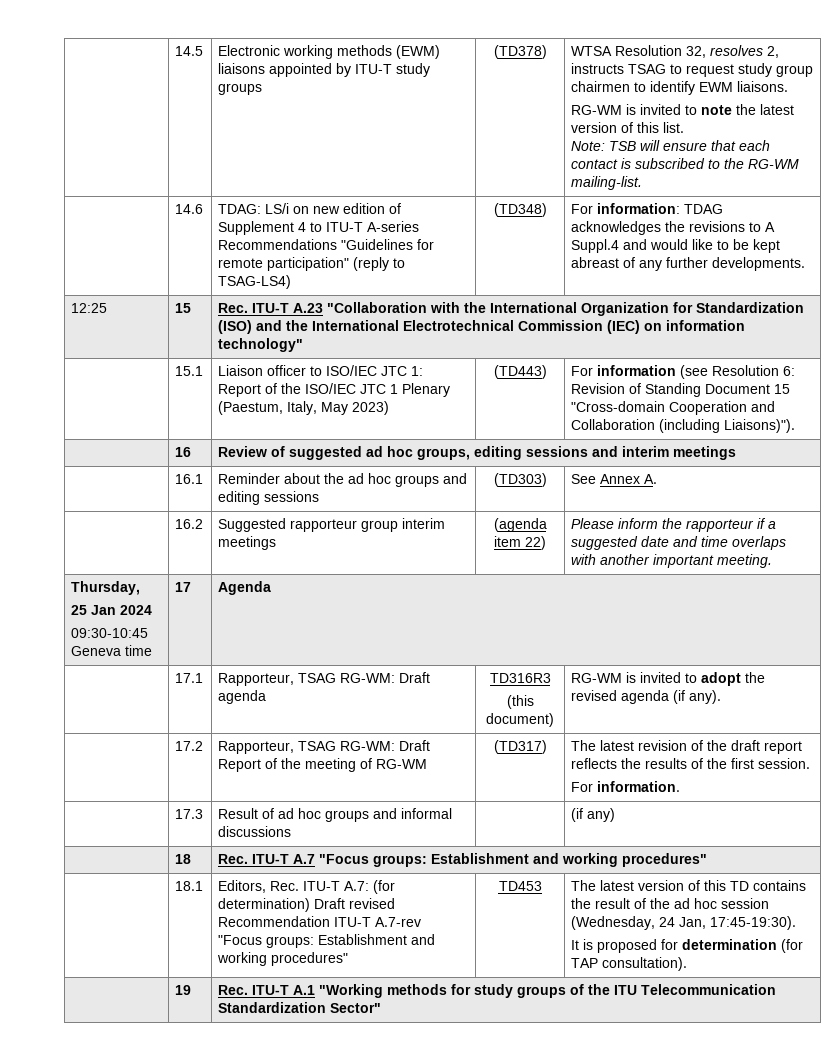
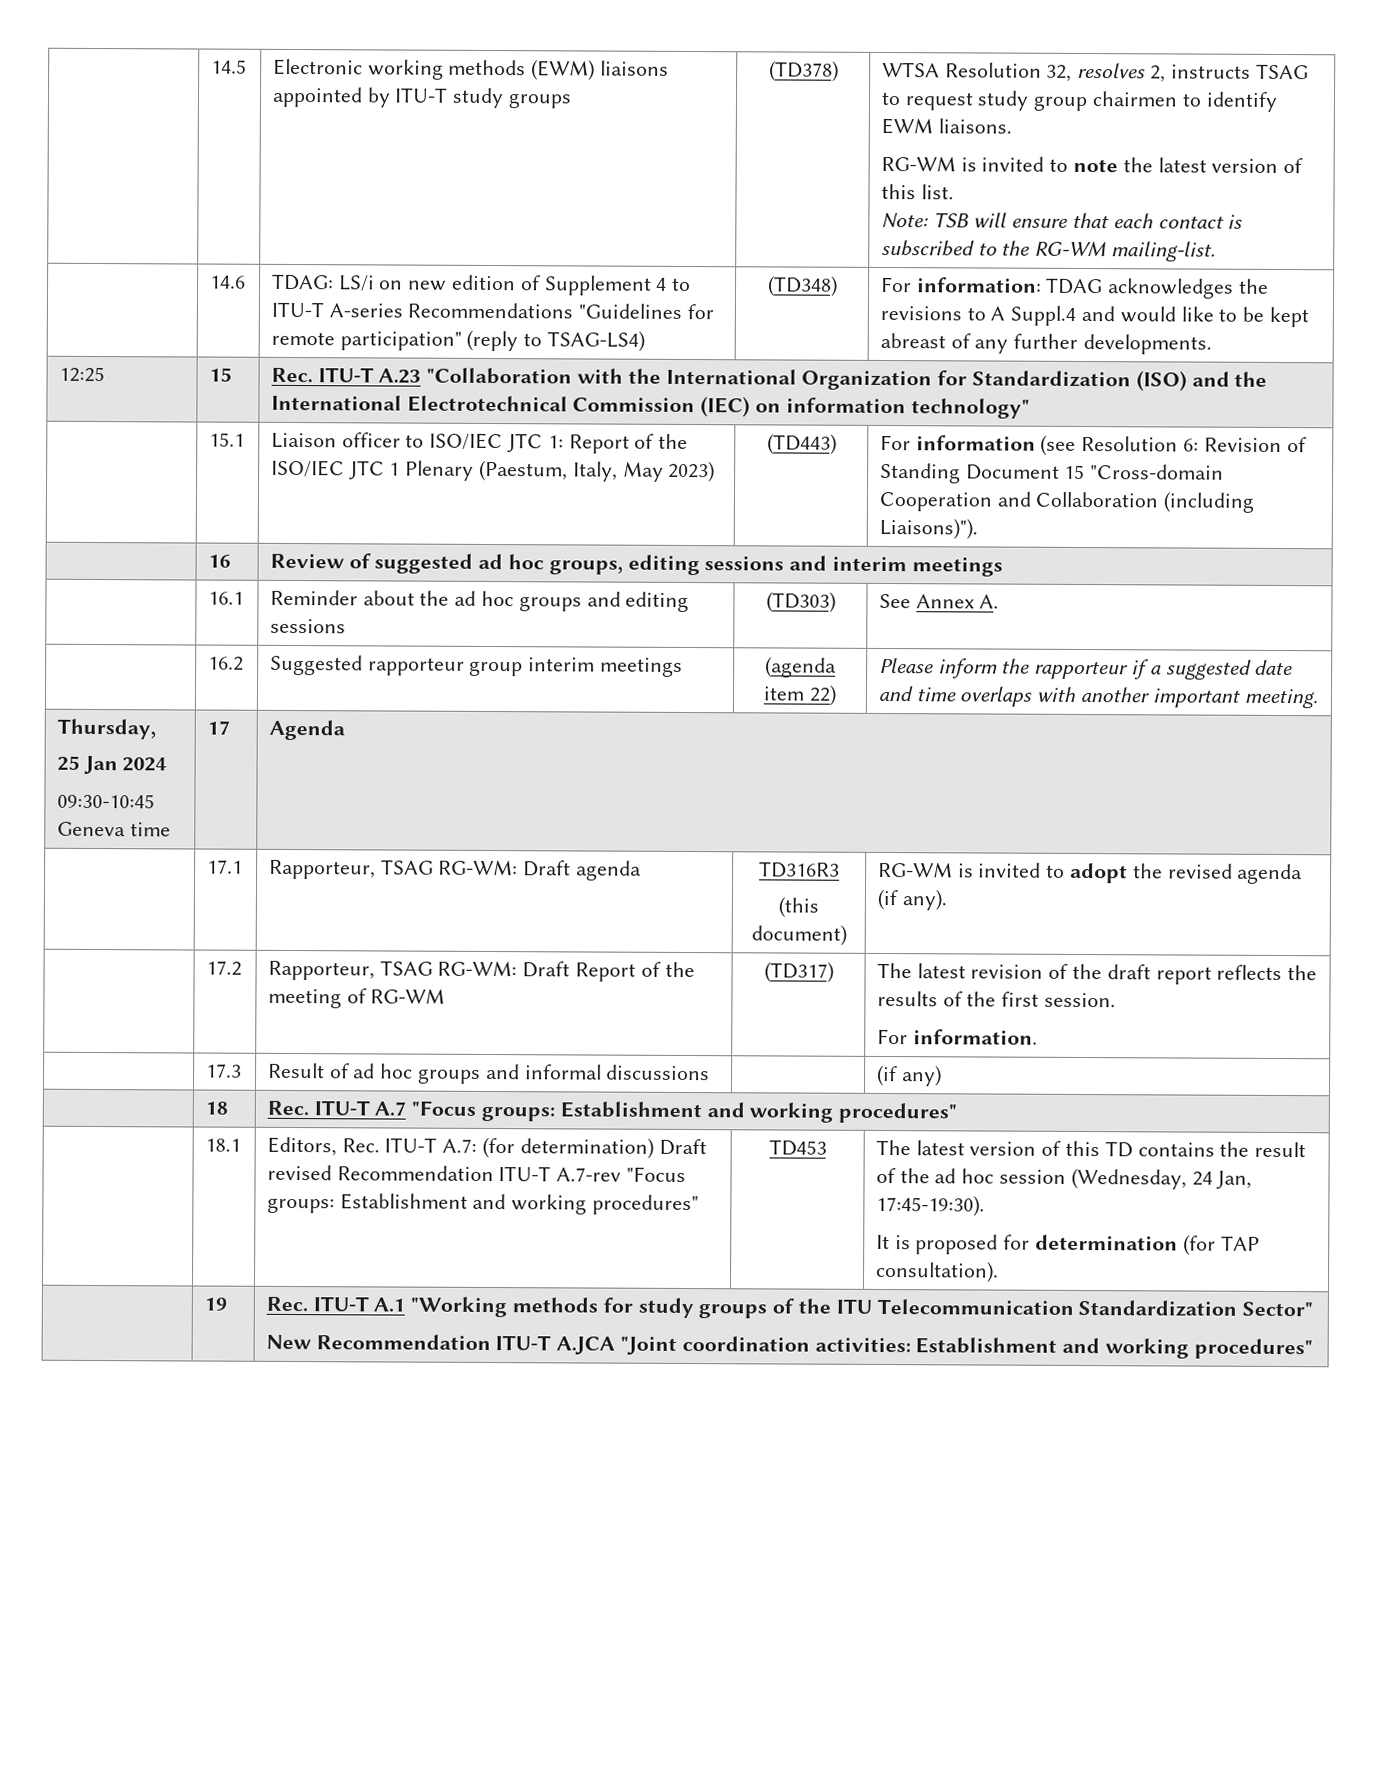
(382, 1008) none -> [265,1334,1313,1360] // New Recommendation ITU-T A.JCA "Joint coordination activities: Establishment and working procedures"

